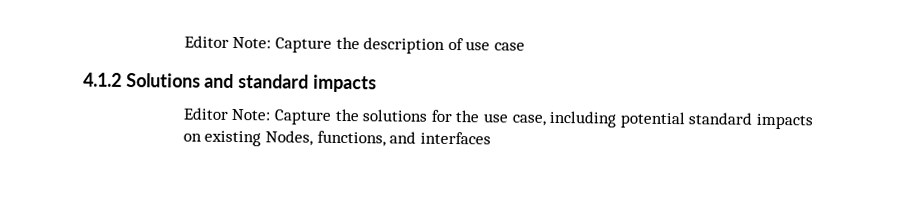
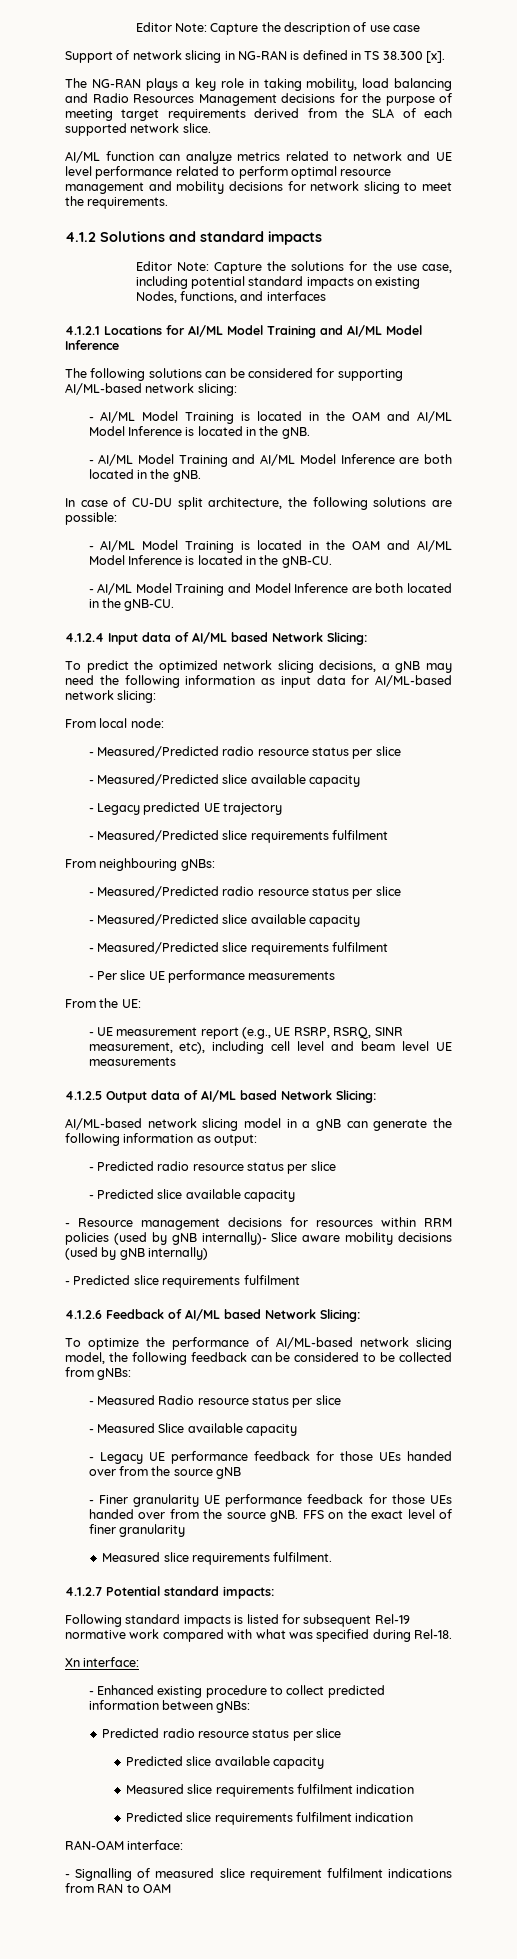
(526, 46) none -> [65,50,446,63] [65,78,453,91] [65,93,452,106] [65,108,452,121] [65,123,211,136] [65,151,452,164] [65,166,392,179] [65,181,452,194] [65,196,169,209] // Support of network slicing in NG-RAN is defined in TS 38.300 [x]. // The NG-RAN plays a key role in taking mobility, load balancing and Radio Resources Management decisions for the purpose of meeting target requirements derived from the SLA of each supported network slice. // AI/ML function can analyze metrics related to network and UE level performance related to perform optimal resource management and mobility decisions for network slicing to meet the requirements.
(491, 138) none -> [65,325,422,338] [65,340,119,350] [65,368,403,381] [65,383,237,396] [88,411,452,424] [88,426,310,439] [88,454,453,467] [88,469,201,482] [65,497,452,510] [65,512,117,525] [88,540,452,553] [88,555,332,568] [88,583,452,596] [88,598,175,611] [65,632,367,645] [65,660,452,673] [65,675,452,688] [65,690,157,703] [65,718,164,728] [88,746,401,759] [88,774,361,787] [88,802,283,815] [88,830,389,843] [65,858,215,871] [88,886,401,899] [88,914,361,927] [88,942,389,955] [88,970,336,983] [65,998,141,1008] [88,1027,403,1039] [88,1041,452,1054] [88,1057,176,1066] [65,1090,376,1103] [65,1118,453,1131] [65,1133,258,1146] [88,1161,336,1174] [88,1189,296,1202] [65,1217,452,1230] [65,1232,452,1245] [65,1247,209,1260] [65,1275,300,1288] [65,1309,360,1322] [65,1337,452,1350] [65,1352,453,1365] [65,1367,132,1380] [88,1395,341,1408] [88,1423,298,1436] [88,1451,452,1464] [88,1466,242,1479] [88,1494,452,1507] [88,1509,452,1522] [88,1524,185,1537] [102,1552,333,1565] [65,1586,274,1599] [65,1614,410,1627] [65,1629,452,1642] [65,1657,140,1667] [88,1685,385,1698] [88,1700,251,1713] [102,1728,342,1741] [125,1756,324,1769] [125,1784,415,1797] [125,1812,414,1825] [65,1840,184,1850] [65,1868,452,1881] [65,1883,172,1893] // 4.1.2.1 Locations for AI/ML Model Training and AI/ML Model Inference // The following solutions can be considered for supporting AI/ML-based network slicing: // - AI/ML Model Training is located in the OAM and AI/ML Model Inference is located in the gNB. // - AI/ML Model Training and AI/ML Model Inference are both located in the gNB. // In case of CU-DU split architecture, the following solutions are possible: // - AI/ML Model Training is located in the OAM and AI/ML Model Inference is located in the gNB-CU. // - AI/ML Model Training and Model Inference are both located in the gNB-CU. // 4.1.2.4 Input data of AI/ML based Network Slicing: // To predict the optimized network slicing decisions, a gNB may need the following information as input data for AI/ML-based network slicing: // From local node: // - Measured/Predicted radio resource status per slice // - Measured/Predicted slice available capacity // - Legacy predicted UE trajectory // - Measured/Predicted slice requirements fulfilment // From neighbouring gNBs: // - Measured/Predicted radio resource status per slice // - Measured/Predicted slice available capacity // - Measured/Predicted slice requirements fulfilment // - Per slice UE performance measurements // From the UE: // - UE measurement report (e.g., UE RSRP, RSRQ, SINR measurement, etc), including cell level and beam level UE measurements // 4.1.2.5 Output data of AI/ML based Network Slicing: // AI/ML-based network slicing model in a gNB can generate the following information as output: // - Predicted radio resource status per slice // - Predicted slice available capacity // - Resource management decisions for resources within RRM policies (used by gNB internally)- Slice aware mobility decisions (used by gNB internally) // - Predicted slice requirements fulfilment // 4.1.2.6 Feedback of AI/ML based Network Slicing: // To optimize the performance of AI/ML-based network slicing model, the following feedback can be considered to be collected from gNBs: // - Measured Radio resource status per slice // - Measured Slice available capacity // - Legacy UE performance feedback for those UEs handed over from the source gNB // - Finer granularity UE performance feedback for those UEs handed over from the source gNB. FFS on the exact level of finer granularity // Measured slice requirements fulfilment. // 4.1.2.7 Potential standard impacts: // Following standard impacts is listed for subsequent Rel-19 normative work compared with what was specified during Rel-18. // Xn interface: // - Enhanced existing procedure to collect predicted information between gNBs: // Predicted radio resource status per slice // Predicted slice available capacity // Measured slice requirements fulfilment indication // Predicted slice requirements fulfilment indication // RAN-OAM interface: // - Signalling of measured slice requirement fulfilment indications from RAN to OAM

